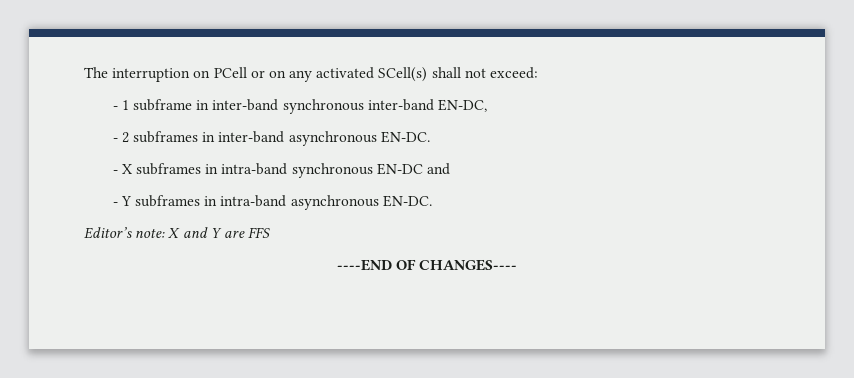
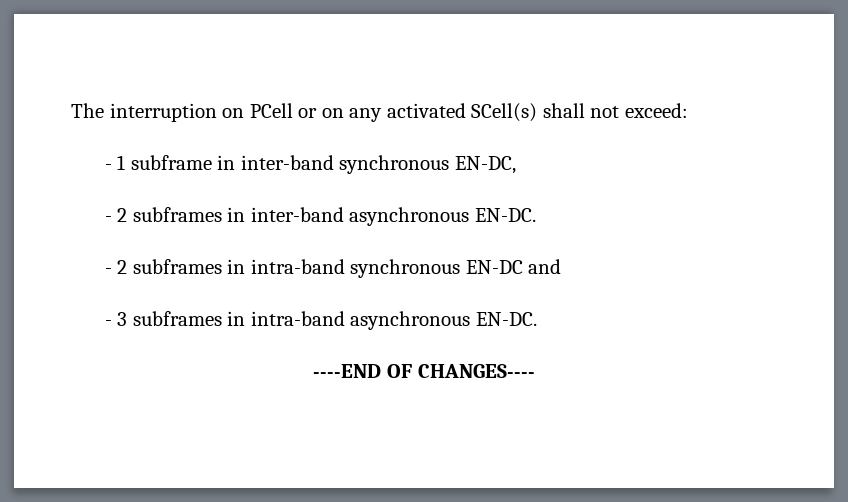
[367,99,434,111] inter-band -> (450, 164) none
[121,164,132,174] X -> [117,260,128,274] 2
[120,196,131,206] Y -> [117,312,128,326] 3
[84,227,271,239] // Editor’s note: X and Y are FFS -> (537, 319) none

